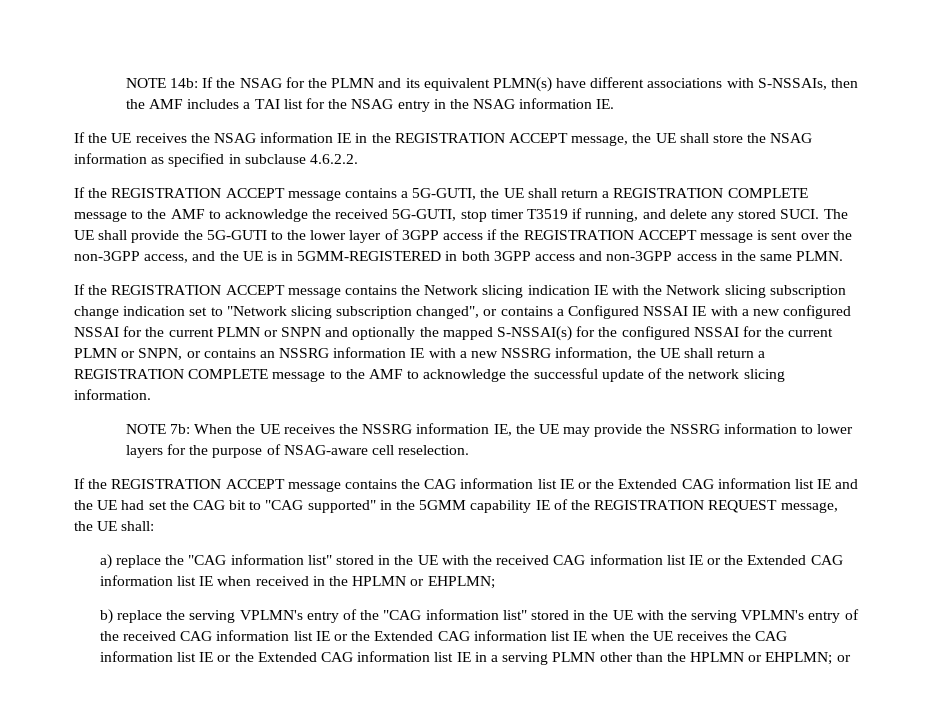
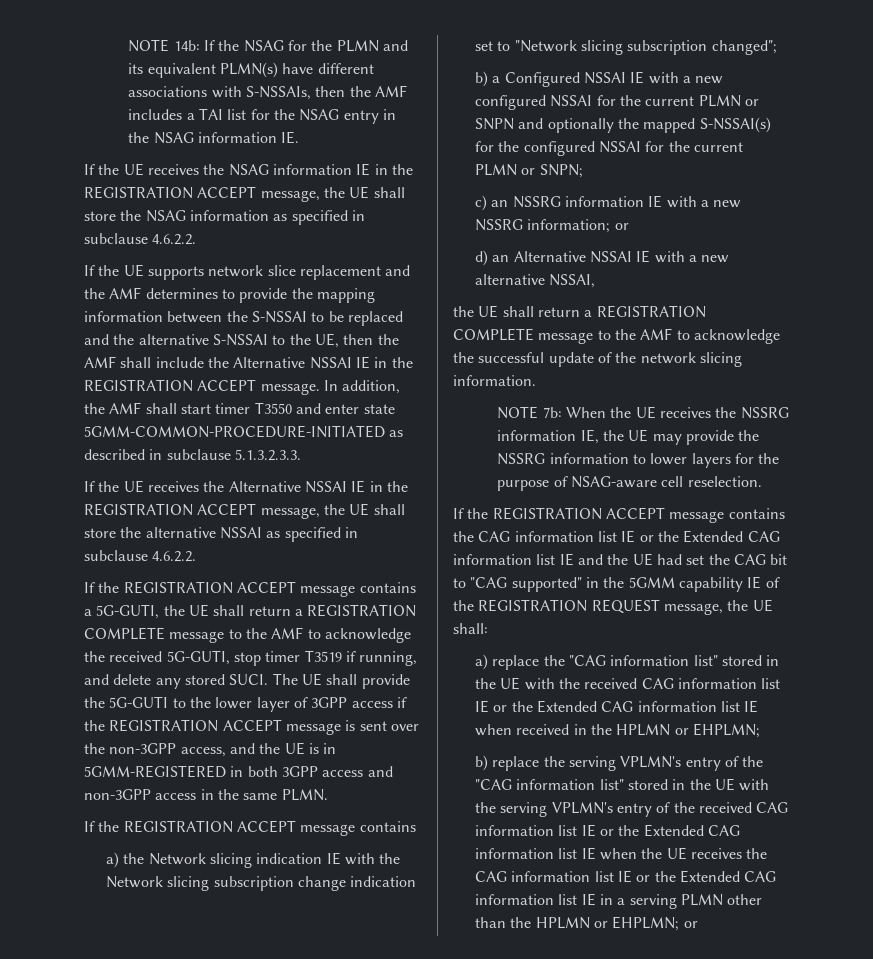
(358, 159) none -> [84,264,411,280] [84,287,375,303] [84,311,403,326] [84,333,399,348] [84,356,413,369] [84,379,401,395] [84,402,395,414] [84,425,404,438] [84,449,301,461] [84,480,408,493] [84,503,405,519] [84,527,358,542] [84,550,197,562] // If the UE supports network slice replacement and the AMF determines to provide the mapping information between the S-NSSAI to be replaced and the alternative S-NSSAI to the UE, then the AMF shall include the Alternative NSSAI IE in the REGISTRATION ACCEPT message. In addition, the AMF shall start timer T3550 and enter state 5GMM-COMMON-PROCEDURE-INITIATED as described in subclause 5.1.3.2.3.3. // If the UE receives the Alternative NSSAI IE in the REGISTRATION ACCEPT message, the UE shall store the alternative NSSAI as specified in subclause 4.6.2.2.
(397, 290) none -> [106,852,120,868] // a)
[416,306,553,319] changed", or contains -> [711,40,777,55] [475,71,489,87] changed"; // b)
[138,348,256,360] SNPN, or contains -> [539,164,583,178] [475,195,488,211] SNPN; // c)
[555,347,633,360] information, -> [527,219,629,233] [475,250,730,266] [475,274,596,288] information; or // d) an Alternative NSSAI IE with a new alternative NSSAI, //

